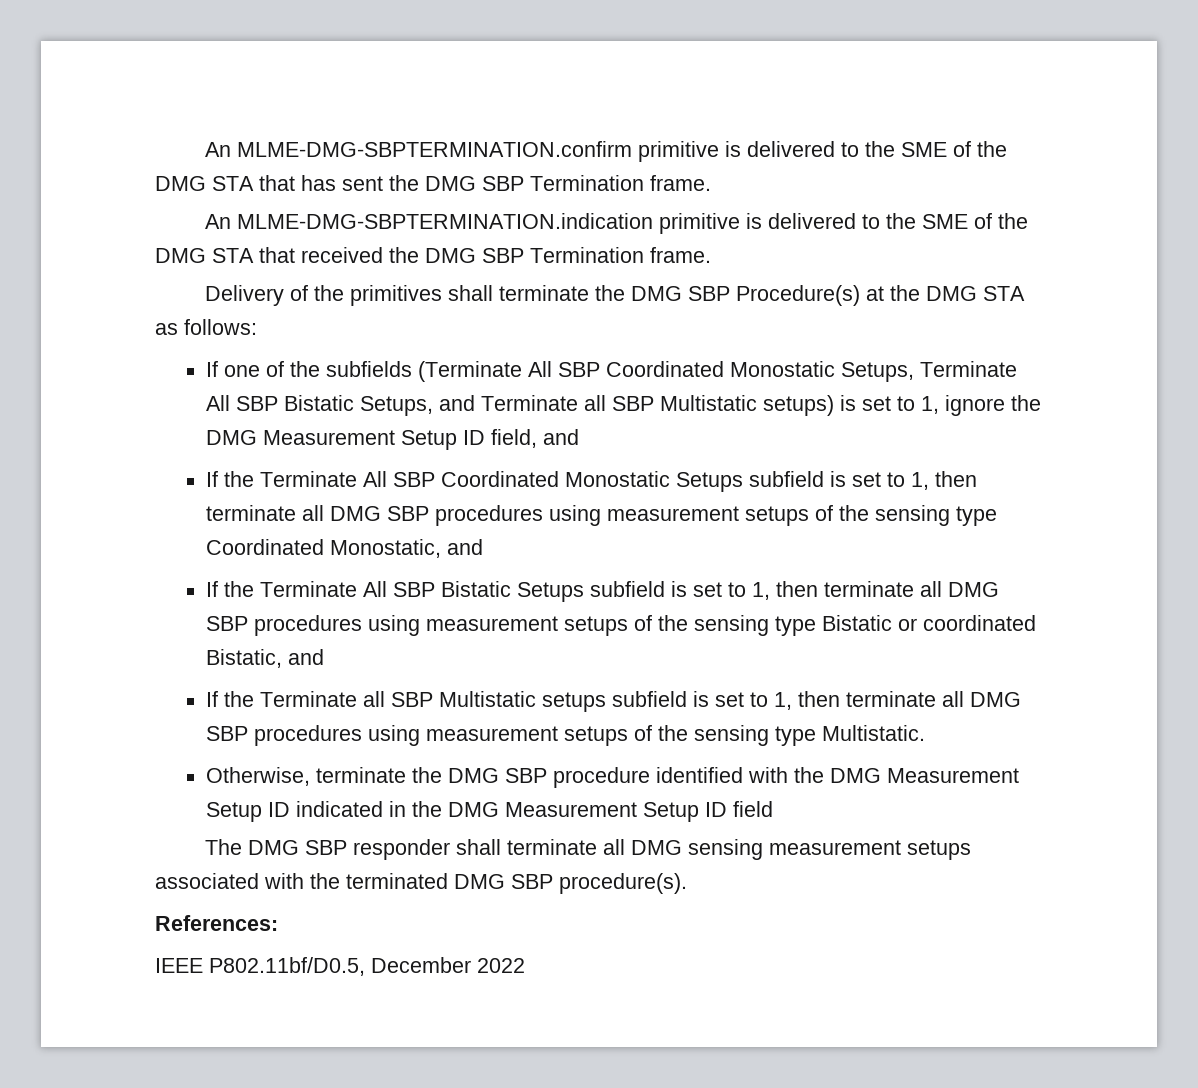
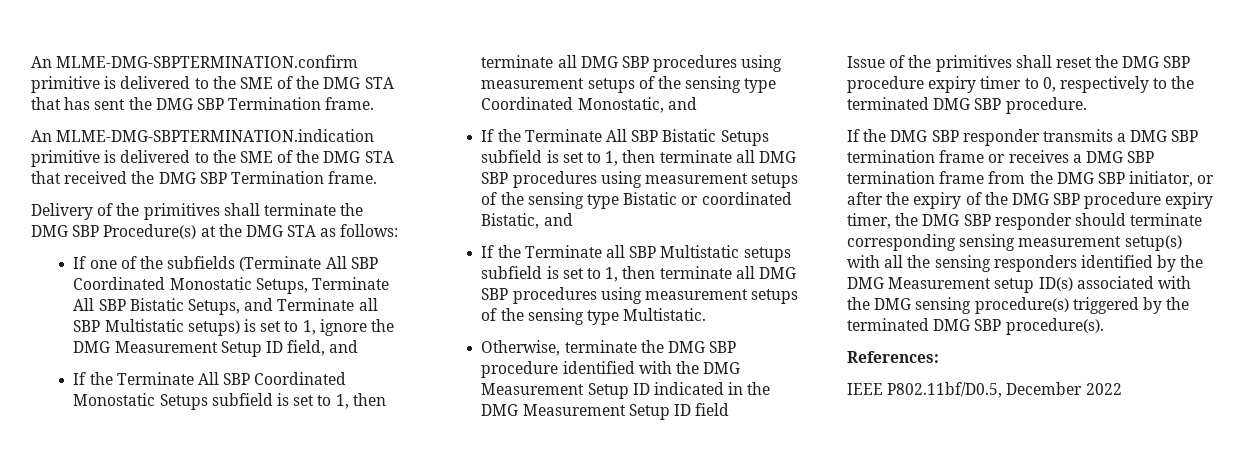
[204,839,971,860] [155,873,304,889] The DMG SBP responder shall terminate all DMG sensing measurement setups associated with -> [847,55,1191,72] [847,76,1195,93] [847,97,1087,114] [847,129,1199,146] [847,150,1155,163] [847,171,1215,187] [847,192,1214,209] [847,213,1203,230] [847,234,1182,251] [847,255,1204,272] [847,276,1191,293] [847,297,1162,314] Issue of the primitives shall reset the DMG SBP procedure expiry timer to 0, respectively to the terminated DMG SBP procedure. // If the DMG SBP responder transmits a DMG SBP termination frame or receives a DMG SBP termination frame from the DMG SBP initiator, or after the expiry of the DMG SBP procedure expiry timer, the DMG SBP responder should terminate corresponding sensing measurement setup(s) with all the sensing responders identified by the DMG Measurement setup ID(s) associated with the DMG sensing procedure(s) triggered by

